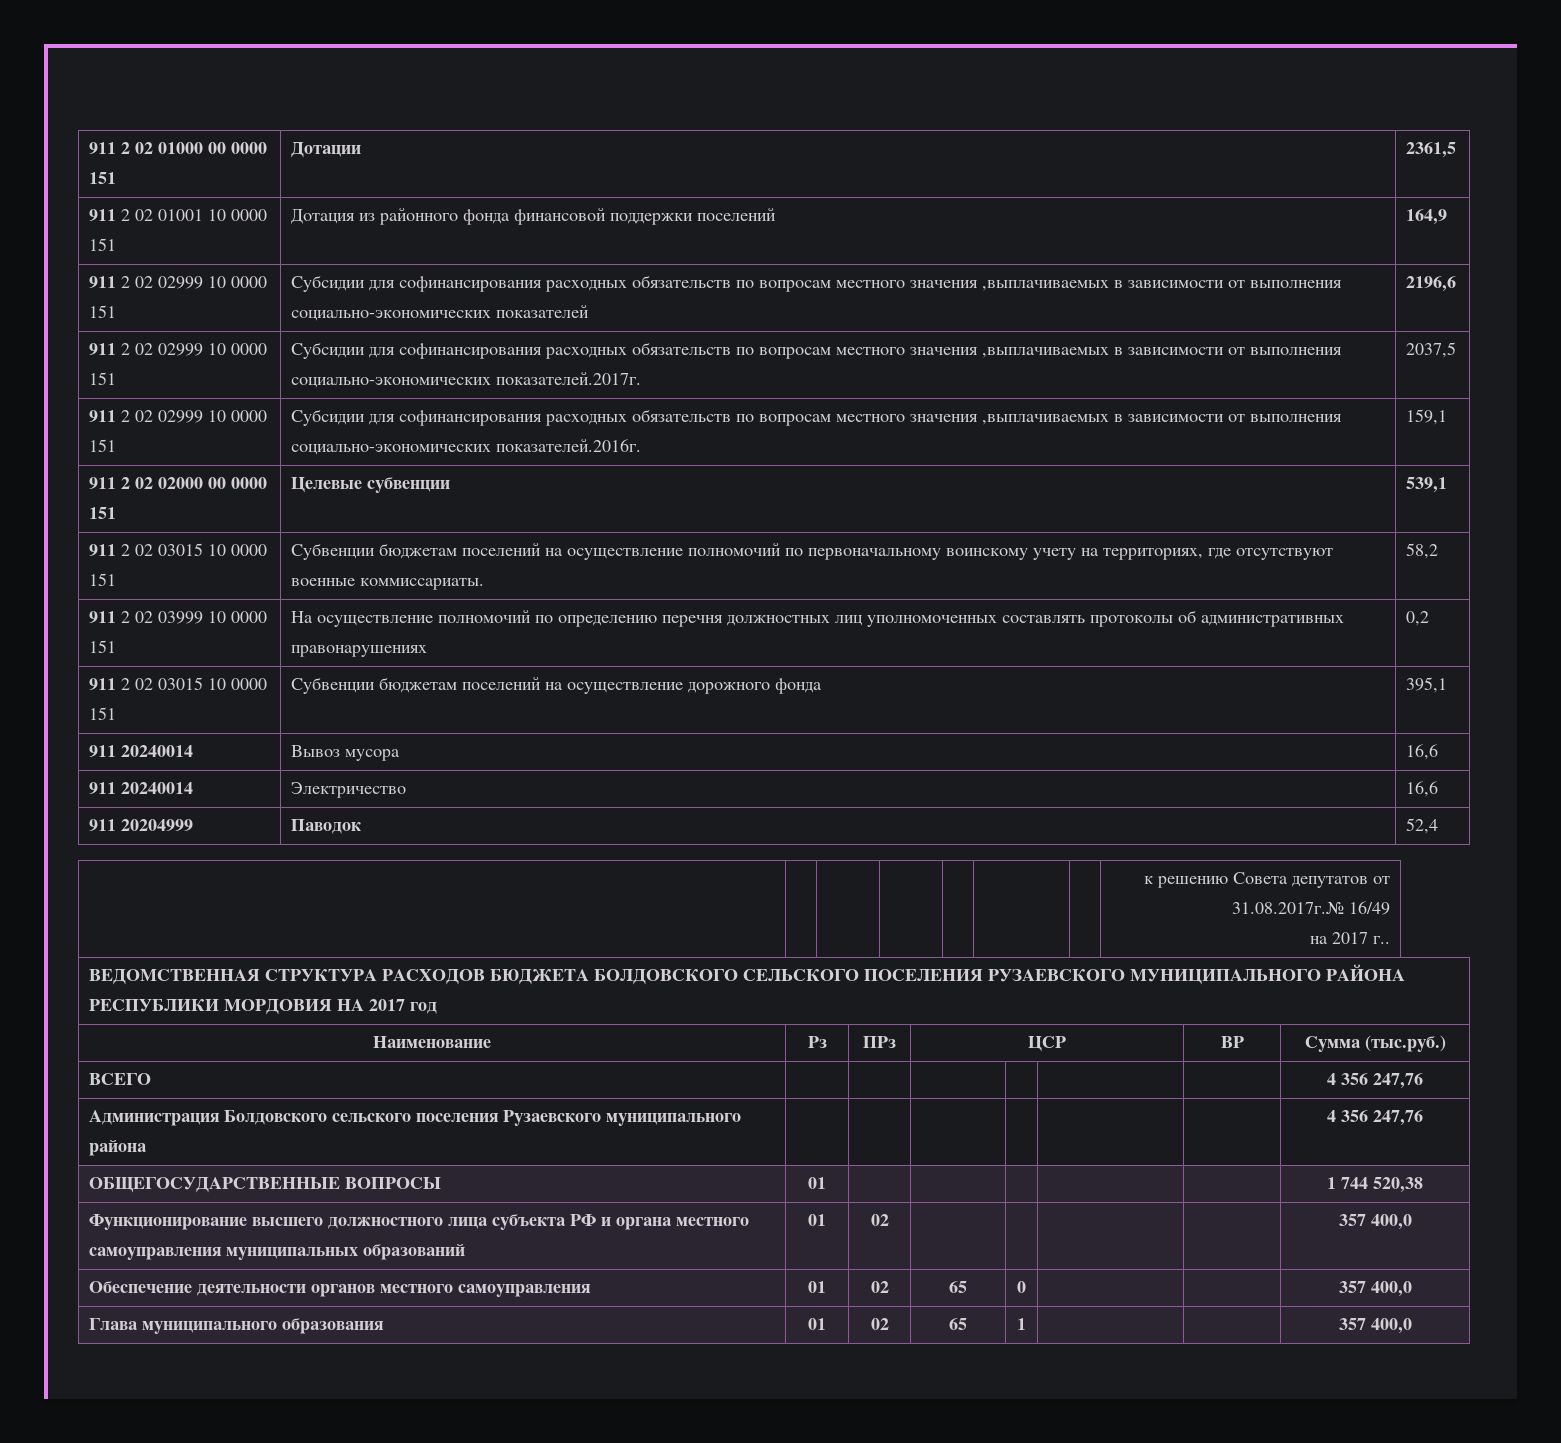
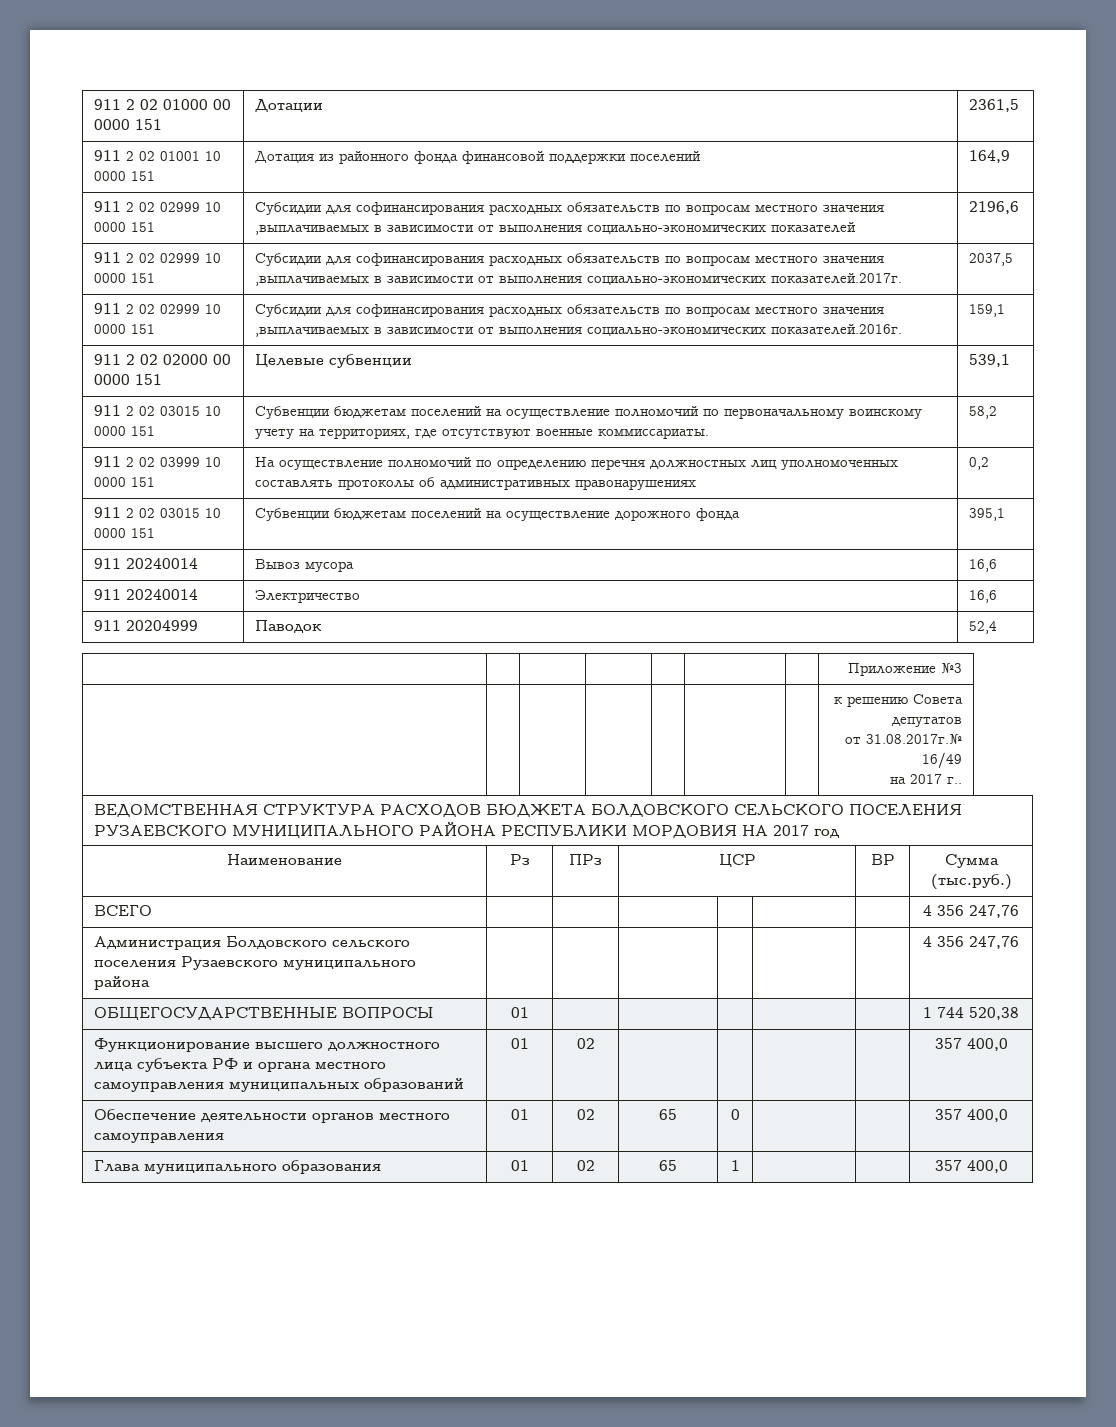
(1439, 826) none -> [847,663,962,676] // | | | | | | | Приложение №3
(1368, 882) none -> (962, 722) //

